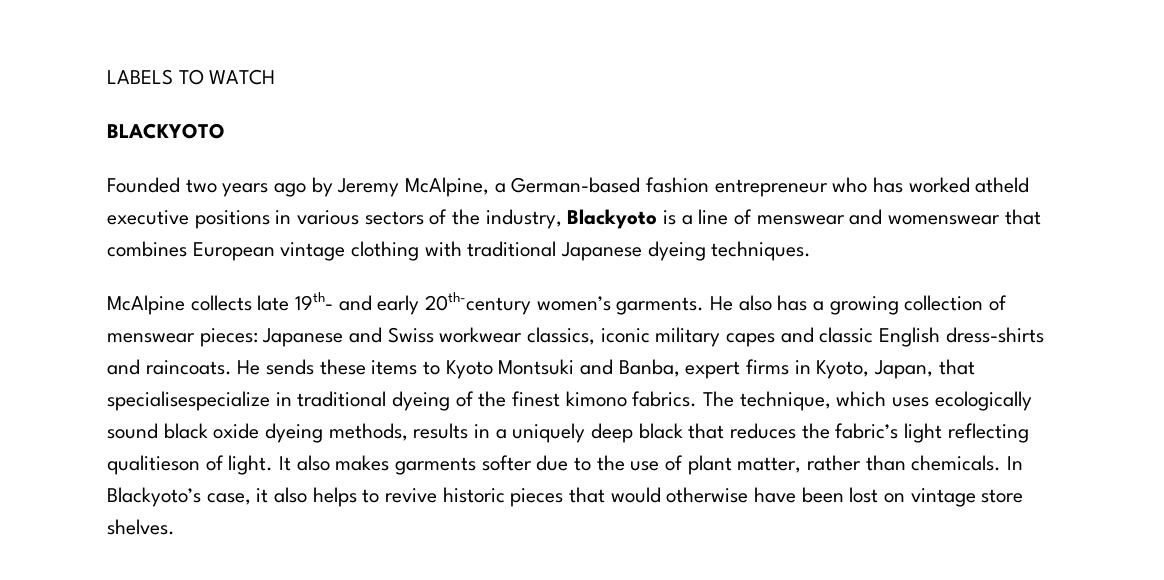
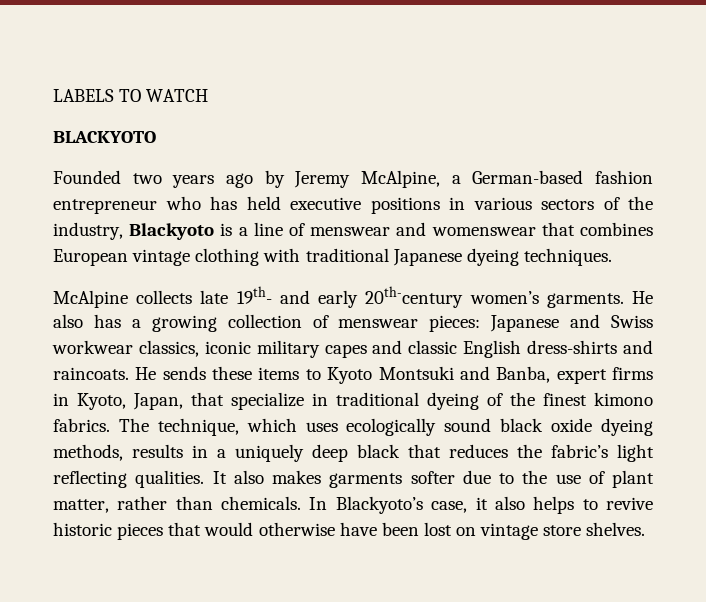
[908,177,1030,193] worked atheld -> [246,196,281,210] held
[107,391,270,411] specialisespecialize -> [231,392,304,410] specialize
[107,455,274,475] qualitieson of light. -> [135,470,205,488] qualities.

